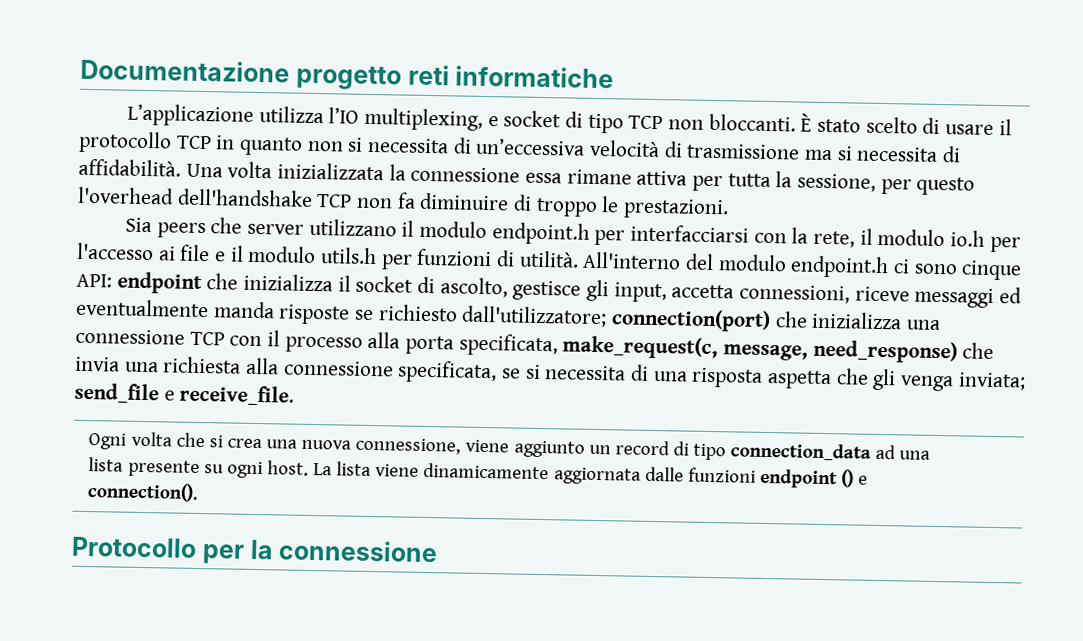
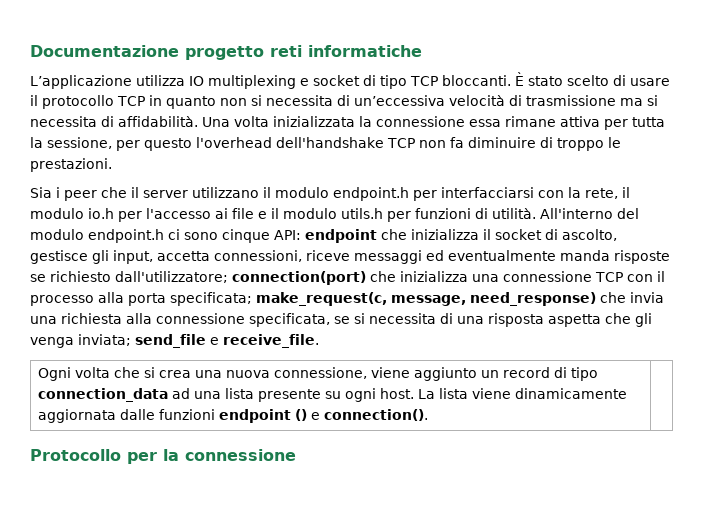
[328,107,483,131] l’IO multiplexing, -> [189,75,296,89] IO multiplexing
[667,119,704,130] non -> (438, 81) none
[156,217,243,239] peers che -> [56,187,139,201] i peer che il
[458,333,558,357] specificata, -> [170,292,252,306] specificata;

